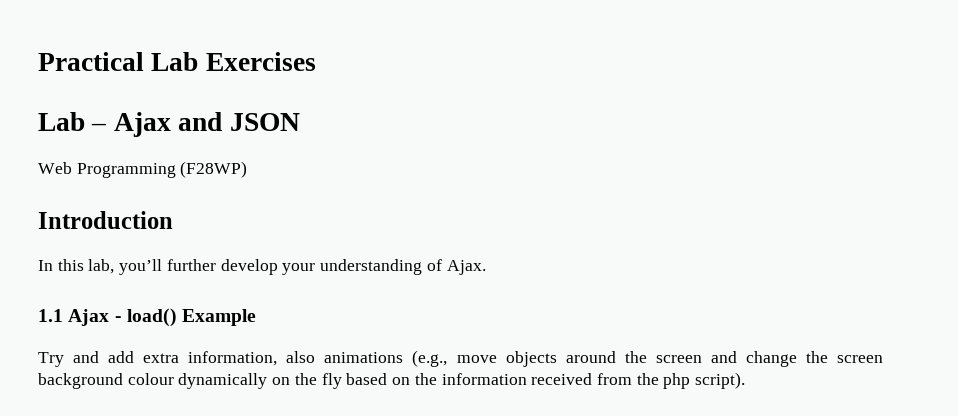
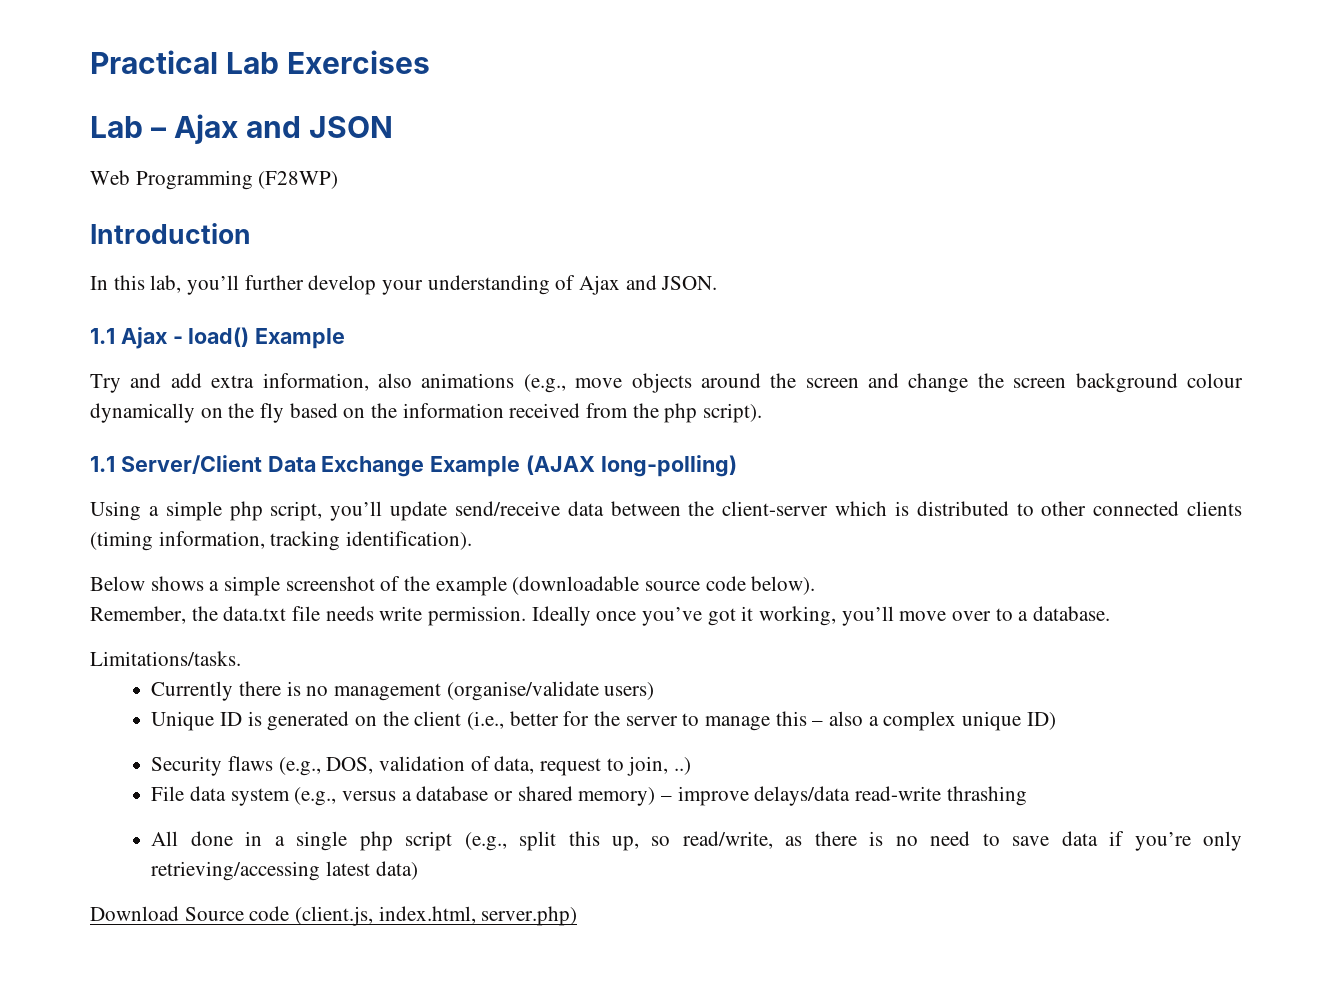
[446,260,486,275] Ajax. -> [579,275,718,295] Ajax and JSON.
(746, 380) none -> [90,455,737,477] [90,501,1243,521] [90,531,473,551] [90,576,816,596] [90,606,1111,626] [90,651,241,666] [151,681,655,701] [151,711,1056,731] [151,756,692,776] [151,786,1027,806] [151,831,1242,851] [151,861,418,881] [90,906,578,926] // 1.1 Server/Client Data Exchange Example (AJAX long-polling) // Using a simple php script, you’ll update send/receive data between the client-server which is distributed to other connected clients (timing information, tracking identification). // Below shows a simple screenshot of the example (downloadable source code below). // Remember, the data.txt file needs write permission. Ideally once you’ve got it working, you’ll move over to a database. // Limitations/tasks. // Currently there is no management (organise/validate users) // Unique ID is generated on the client (i.e., better for the server to manage this – also a complex unique ID) // Security flaws (e.g., DOS, validation of data, request to join, ..) // File data system (e.g., versus a database or shared memory) – improve delays/data read-write thrashing // All done in a single php script (e.g., split this up, so read/write, as there is no need to save data if you’re only retrieving/accessing latest data) // Download Source code (client.js, index.html, server.php)

